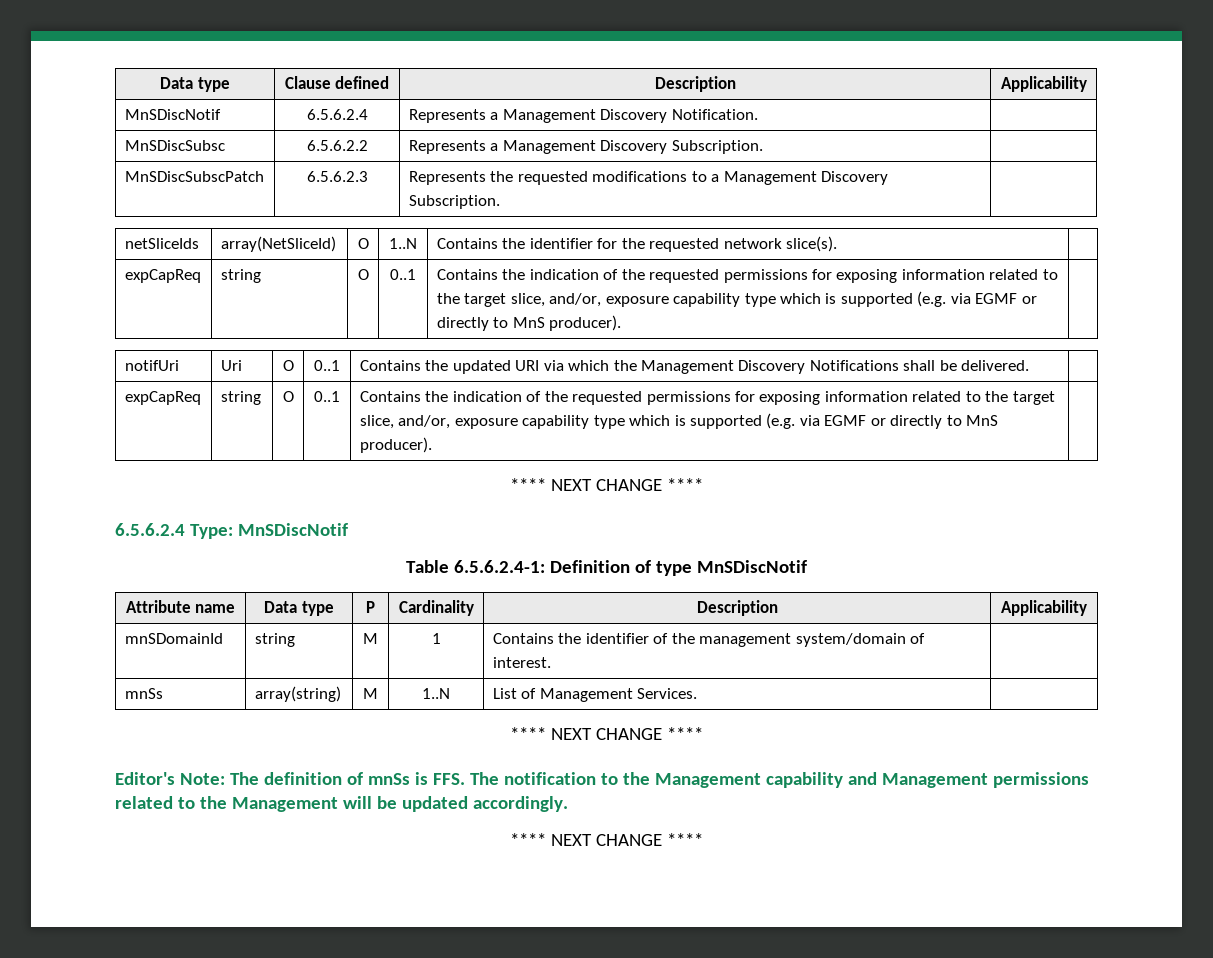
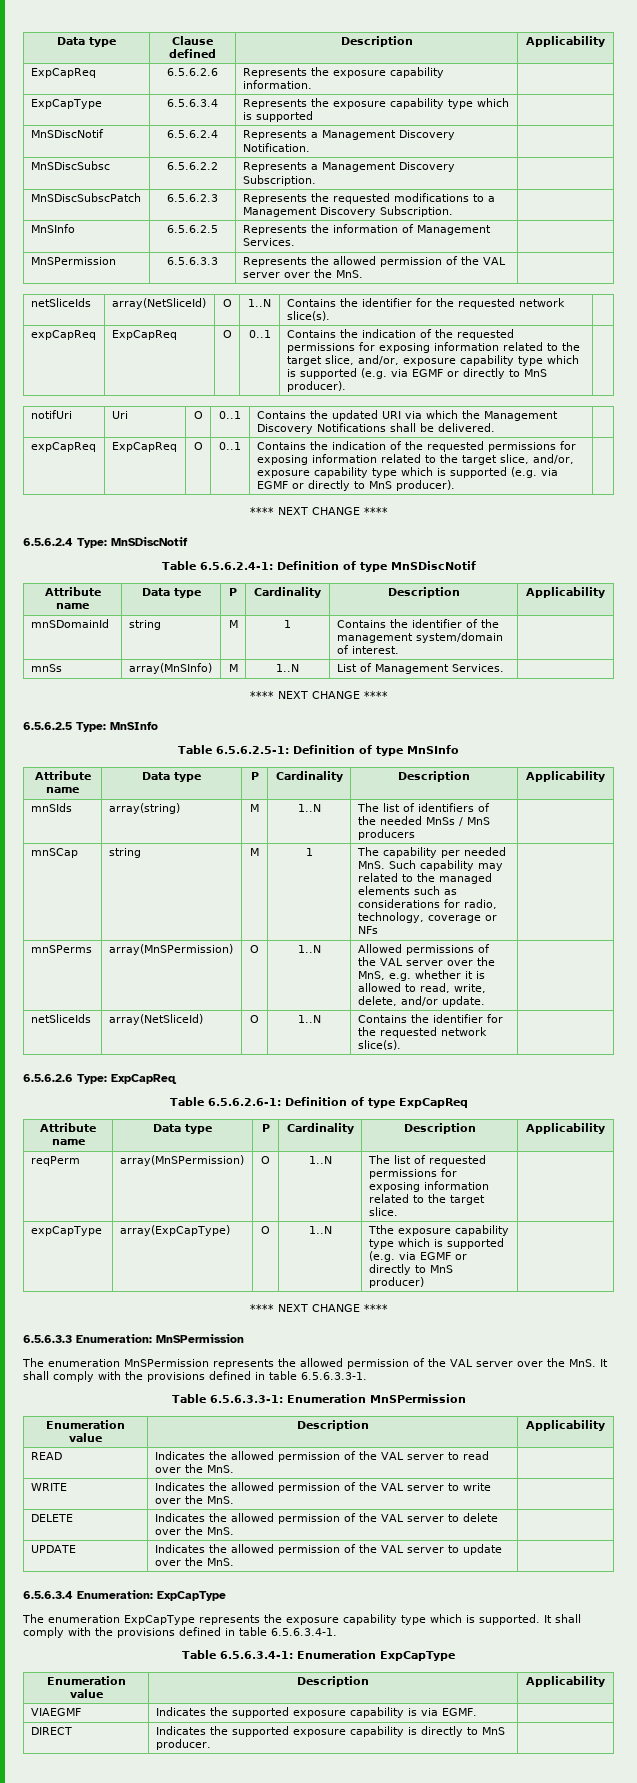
(1087, 84) none -> [30,68,96,78] [167,68,218,76] [242,67,444,78] [242,80,312,89] [30,99,102,109] [167,99,218,107] [242,98,509,109] [242,111,313,122] // ExpCapReq | 6.5.6.2.6 | Represents the exposure capability information. | // ExpCapType | 6.5.6.3.4 | Represents the exposure capability type which is supported |
(500, 202) none -> [30,224,75,233] [167,225,218,233] [242,224,491,235] [242,238,295,246] [30,257,116,265] [167,257,218,265] [242,256,506,267] [242,269,363,278] // MnSInfo | 6.5.6.2.5 | Represents the information of Management Services. | // MnSPermission | 6.5.6.3.3 | Represents the allowed permission of the VAL server over the MnS. |
[220,269,261,283] string -> [111,330,177,340] ExpCapReq
[220,391,261,405] string -> [111,442,177,452] ExpCapReq
[254,686,341,702] array(string) -> [128,663,212,674] array(MnSInfo)
[115,772,1089,788] [115,796,568,812] [510,833,703,846] Editor's Note: The definition of mnSs is FFS. The notification to the Management capability and Management permissions related to the Management will be updated accordingly. // **** NEXT CHANGE **** -> [23,721,158,732] [178,745,459,756] [34,771,91,780] [46,787,79,793] [142,772,201,782] [250,772,259,780] [275,771,343,782] [398,771,470,782] [526,771,605,782] [30,803,72,812] [108,803,180,814] [250,804,259,812] [297,804,321,812] [356,803,490,812] [357,816,490,826] [357,829,415,840] [30,848,78,858] [108,848,141,858] [250,848,259,856] [305,848,313,856] [356,847,506,858] [357,860,503,871] [357,873,492,884] [357,886,457,895] [357,899,497,909] [357,912,497,923] [357,926,378,934] [30,945,92,953] [108,944,233,955] [250,945,259,953] [297,945,321,953] [357,944,490,955] [357,957,495,966] [357,970,485,981] [357,983,486,993] [357,996,485,1007] [30,1014,91,1023] [108,1014,203,1025] [250,1015,259,1023] [297,1015,321,1023] [357,1014,503,1023] [357,1027,487,1038] [357,1040,401,1050] [23,1074,177,1084] [169,1097,468,1108] [40,1123,96,1132] [51,1139,85,1145] [153,1124,212,1134] [261,1124,270,1132] [286,1123,354,1134] [403,1123,476,1134] [526,1123,605,1134] [30,1156,80,1166] [119,1155,244,1166] [261,1156,270,1164] [308,1156,332,1164] [367,1155,486,1166] [368,1168,457,1179] [368,1181,489,1192] [368,1194,485,1205] [368,1207,398,1216] [30,1226,102,1236] [119,1225,230,1236] [261,1226,270,1234] [308,1226,332,1234] [367,1225,509,1236] [368,1238,504,1249] [368,1251,467,1262] [368,1264,453,1275] [368,1277,424,1288] [249,1304,388,1312] [23,1334,244,1343] [22,1358,608,1369] [23,1371,367,1382] [171,1394,466,1403] [46,1420,125,1429] [69,1433,102,1442] [296,1420,369,1431] [526,1420,605,1431] [30,1452,62,1460] [154,1451,489,1462] [154,1464,234,1473] [30,1483,67,1491] [154,1482,491,1493] [154,1495,234,1504] [30,1514,73,1522] [154,1513,498,1524] [154,1526,234,1535] [30,1545,76,1553] [154,1544,502,1555] [154,1557,234,1566] [23,1590,226,1601] [22,1614,581,1625] [23,1627,337,1638] [181,1650,456,1661] [46,1676,126,1685] [69,1689,103,1698] [297,1676,369,1687] [526,1676,605,1687] [30,1708,81,1716] [155,1707,477,1718] [30,1727,72,1735] [155,1726,505,1737] [155,1739,211,1750] 6.5.6.2.5 Type: MnSInfo // Table 6.5.6.2.5-1: Definition of type MnSInfo // Attribute name | Data type | P | Cardinality | Description | Applicability // mnSIds | array(string) | M | 1..N | The list of identifiers of the needed MnSs / MnS producers | // mnSCap | string | M | 1 | The capability per needed MnS. Such capability may related to the managed elements such as considerations for radio, technology, coverage or NFs | // mnSPerms | array(MnSPermission) | O | 1..N | Allowed permissions of the VAL server over the MnS, e.g. whether it is allowed to read, write, delete, and/or update. | // netSliceIds | array(NetSliceId) | O | 1..N | Contains the identifier for the requested network slice(s). | // 6.5.6.2.6 Type: ExpCapReq // Table 6.5.6.2.6-1: Definition of type ExpCapReq // Attribute name | Data type | P | Cardinality | Description | Applicability // reqPerm | array(MnSPermission) | O | 1..N | The list of requested permissions for exposing information related to the target slice. | // expCapType | array(ExpCapType) | O | 1..N | Tthe exposure capability type which is supported (e.g. via EGMF or directly to MnS producer) | // **** NEXT CHANGE **** // 6.5.6.3.3 Enumeration: MnSPermission // The enumeration MnSPermission represents the allowed permission of the VAL server over the MnS. It shall comply with the provisions defined in table 6.5.6.3.3-1. // Table 6.5.6.3.3-1: Enumeration MnSPermission // Enumeration value | Description | Applicability // READ | Indicates the allowed permission of the VAL server to read over the MnS. | // WRITE | Indicates the allowed permission of the VAL server to write over the MnS. | // DELETE | Indicates the allowed permission of the VAL server to delete over the MnS. | // UPDATE | Indicates the allowed permission of the VAL server to update over the MnS. | // 6.5.6.3.4 Enumeration: ExpCapType // The enumeration ExpCapType represents the exposure capability type which is supported. It shall comply with the provisions defined in table 6.5.6.3.4-1. // Table 6.5.6.3.4-1: Enumeration ExpCapType // Enumeration value | Description | Applicability // VIAEGMF | Indicates the supported exposure capability is via EGMF. | // DIRECT | Indicates the supported exposure capability is directly to MnS producer. |

